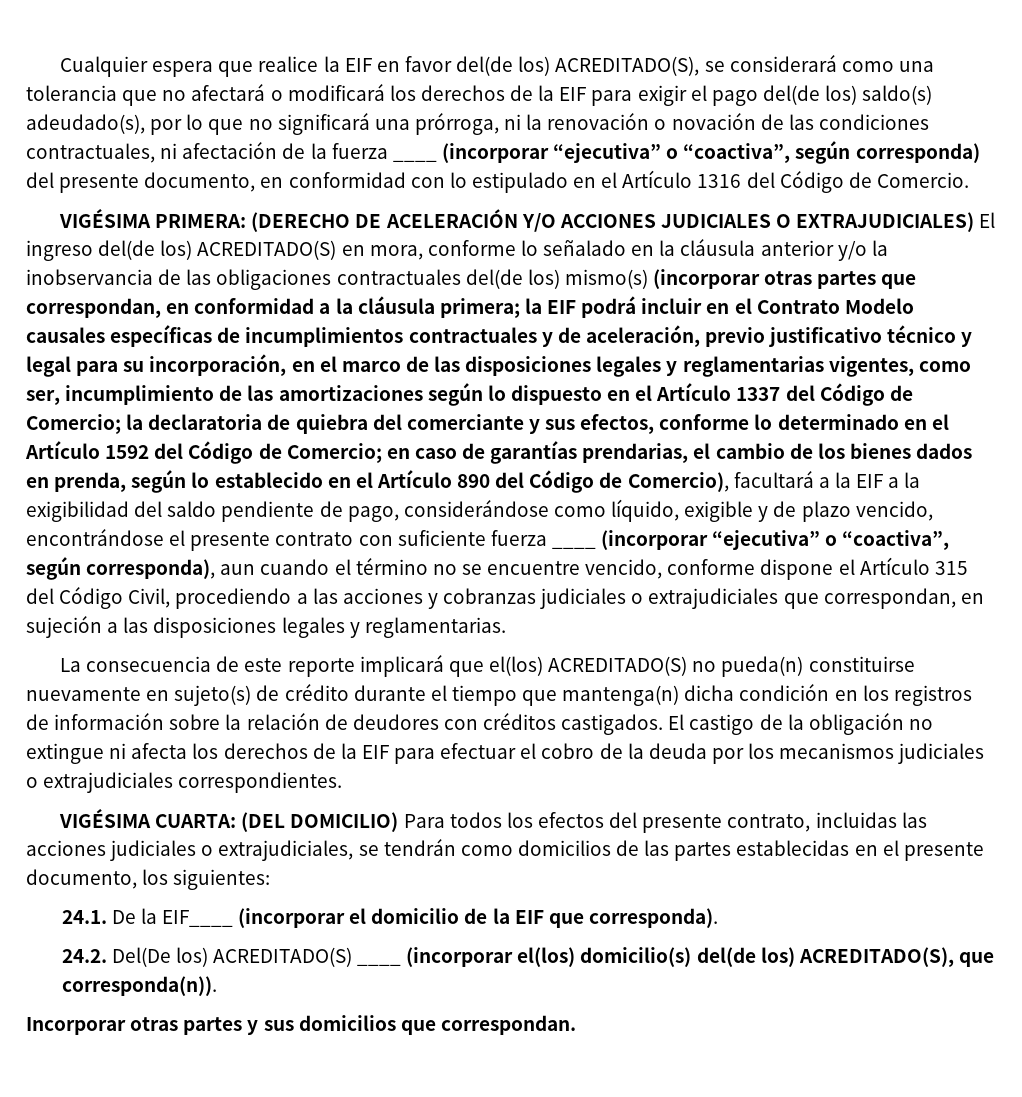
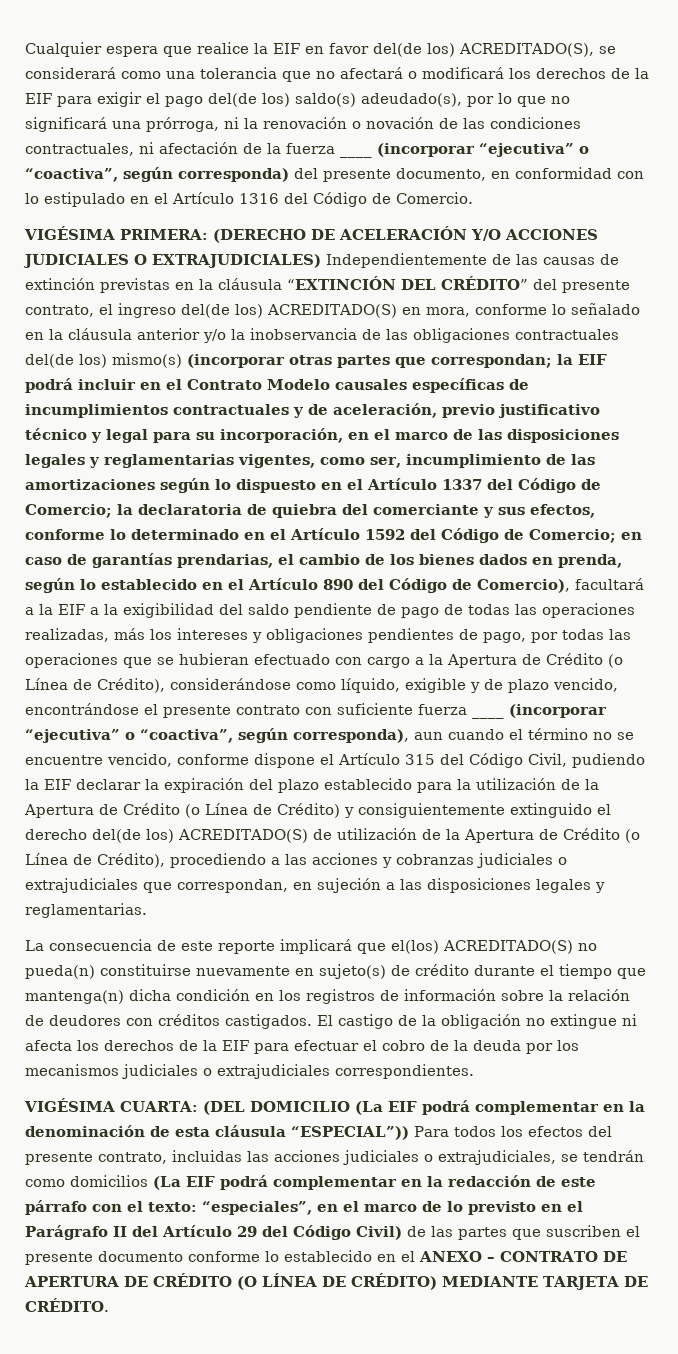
[979,212,996,228] El -> [326,253,619,268] [25,276,630,293] [25,304,113,317] Independientemente de las causas de extinción previstas en la cláusula “EXTINCIÓN DEL CRÉDITO” del presente contrato, el
[26,296,520,318] correspondan, en conformidad a la cláusula primera; -> [431,354,552,368] correspondan;
[347,506,399,522] pago, -> [401,603,635,618] [25,628,631,643] [25,653,623,668] [25,678,165,693] pago de todas las operaciones realizadas, más los intereses y obligaciones pendientes de pago, por todas las operaciones que se hubieran efectuado con cargo a la Apertura de Crédito (o Línea de Crédito),
(171, 598) none -> [572,753,645,768] [25,778,599,793] [24,803,611,818] [25,828,640,843] [25,853,165,868] pudiendo la EIF declarar la expiración del plazo establecido para la utilización de la Apertura de Crédito (o Línea de Crédito) y consiguientemente extinguido el derecho del(de los) ACREDITADO(S) de utilización de la Apertura de Crédito (o Línea de Crédito),
[290,812,399,832] DOMICILIO) -> [250,1100,645,1115] [25,1125,409,1140] DOMICILIO (La EIF podrá complementar en la denominación de esta cláusula “ESPECIAL”))
[616,840,984,861] [26,869,271,890] [61,908,718,928] [61,947,994,967] [61,976,217,996] [26,1015,576,1035] de las partes establecidas en el presente documento, los siguientes: // 24.1. De la EIF____ (incorporar el domicilio de la EIF que corresponda). // 24.2. Del(De los) ACREDITADO(S) ____ (incorporar el(los) domicilio(s) del(de los) ACREDITADO(S), que corresponda(n)). // Incorporar otras partes y sus domicilios que correspondan. -> [153,1175,596,1190] [25,1200,583,1215] [25,1225,640,1240] [25,1250,627,1265] [24,1273,648,1290] [25,1298,109,1312] (La EIF podrá complementar en la redacción de este párrafo con el texto: “especiales”, en el marco de lo previsto en el Parágrafo II del Artículo 29 del Código Civil) de las partes que suscriben el presente documento conforme lo establecido en el ANEXO – CONTRATO DE APERTURA DE CRÉDITO (O LÍNEA DE CRÉDITO) MEDIANTE TARJETA DE CRÉDITO.

